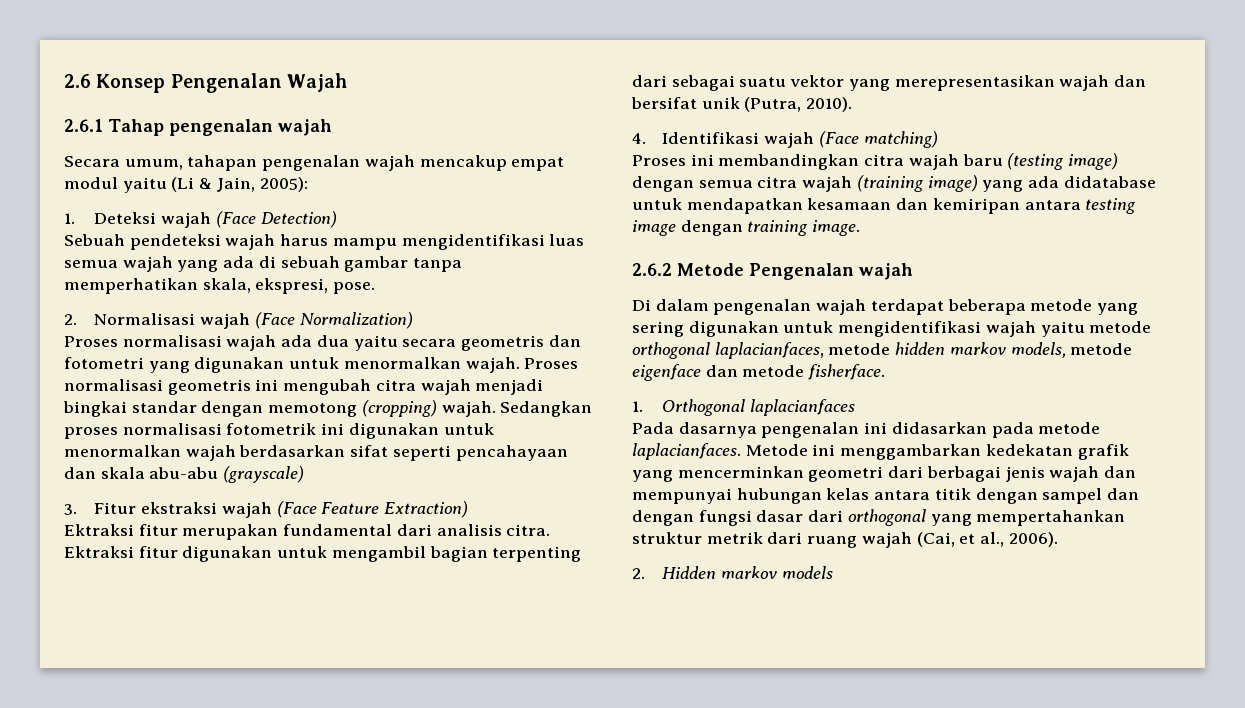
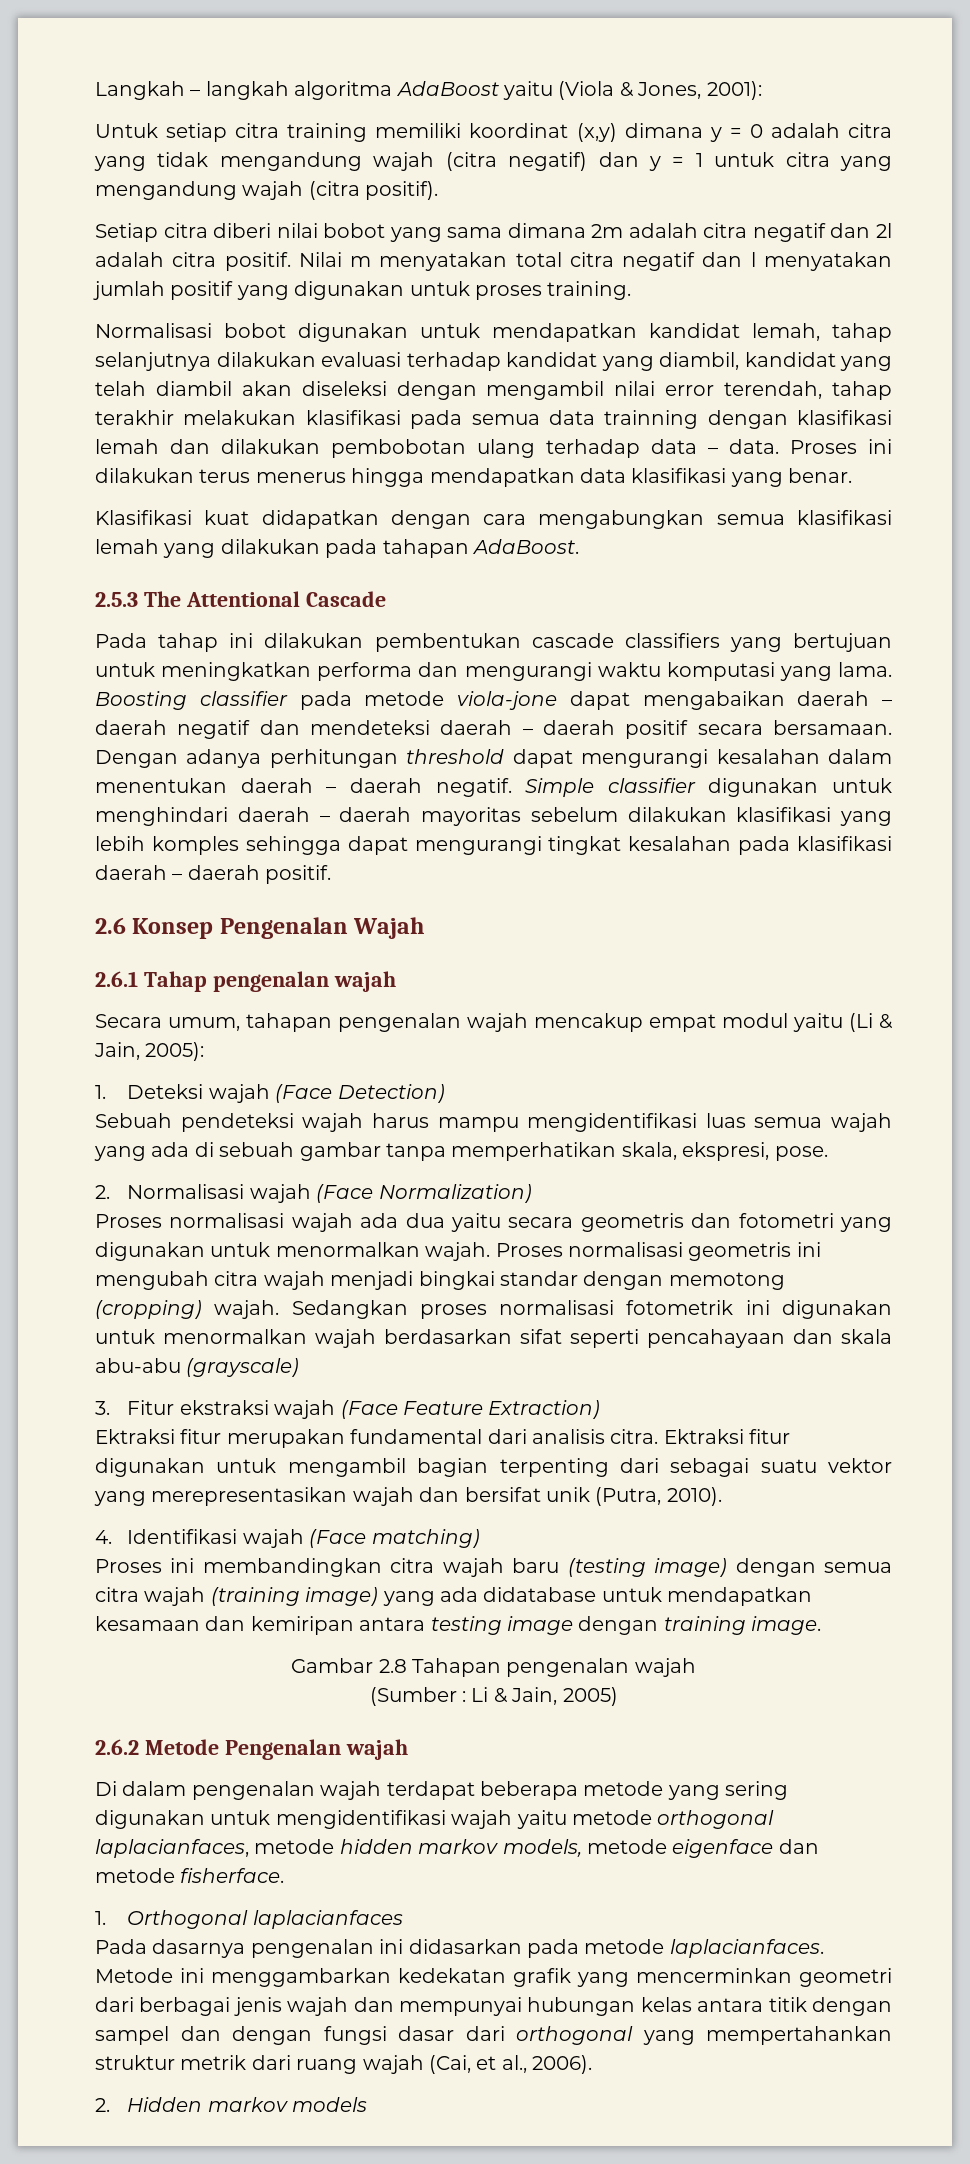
(64, 81) none -> [95,81,762,100] [95,123,893,142] [94,152,892,171] [95,181,439,200] [95,223,893,242] [95,252,892,271] [93,281,632,300] [95,323,892,342] [95,352,892,371] [95,381,893,400] [95,410,892,429] [95,439,892,458] [95,468,853,487] [95,510,892,529] [95,539,579,558] [95,591,386,607] [95,633,892,652] [95,662,892,681] [95,691,892,710] [95,720,893,739] [95,749,892,768] [95,778,892,797] [95,807,892,826] [95,836,892,855] [95,865,332,884] Langkah – langkah algoritma AdaBoost yaitu (Viola & Jones, 2001): // Untuk setiap citra training memiliki koordinat (x,y) dimana y = 0 adalah citra yang tidak mengandung wajah (citra negatif) dan y = 1 untuk citra yang mengandung wajah (citra positif). // Setiap citra diberi nilai bobot yang sama dimana 2m adalah citra negatif dan 2l adalah citra positif. Nilai m menyatakan total citra negatif dan l menyatakan jumlah positif yang digunakan untuk proses training. // Normalisasi bobot digunakan untuk mendapatkan kandidat lemah, tahap selanjutnya dilakukan evaluasi terhadap kandidat yang diambil, kandidat yang telah diambil akan diseleksi dengan mengambil nilai error terendah, tahap terakhir melakukan klasifikasi pada semua data trainning dengan klasifikasi lemah dan dilakukan pembobotan ulang terhadap data – data. Proses ini dilakukan terus menerus hingga mendapatkan data klasifikasi yang benar. // Klasifikasi kuat didapatkan dengan cara mengabungkan semua klasifikasi lemah yang dilakukan pada tahapan AdaBoost. // 2.5.3 The Attentional Cascade // Pada tahap ini dilakukan pembentukan cascade classifiers yang bertujuan untuk meningkatkan performa dan mengurangi waktu komputasi yang lama. Boosting classifier pada metode viola-jone dapat mengabaikan daerah – daerah negatif dan mendeteksi daerah – daerah positif secara bersamaan. Dengan adanya perhitungan threshold dapat mengurangi kesalahan dalam menentukan daerah – daerah negatif. Simple classifier digunakan untuk menghindari daerah – daerah mayoritas sebelum dilakukan klasifikasi yang lebih komples sehingga dapat mengurangi tingkat kesalahan pada klasifikasi daerah – daerah positif. //
(861, 228) none -> [291,1658,696,1677] [369,1687,618,1706] // Gambar 2.8 Tahapan pengenalan wajah // (Sumber : Li & Jain, 2005)

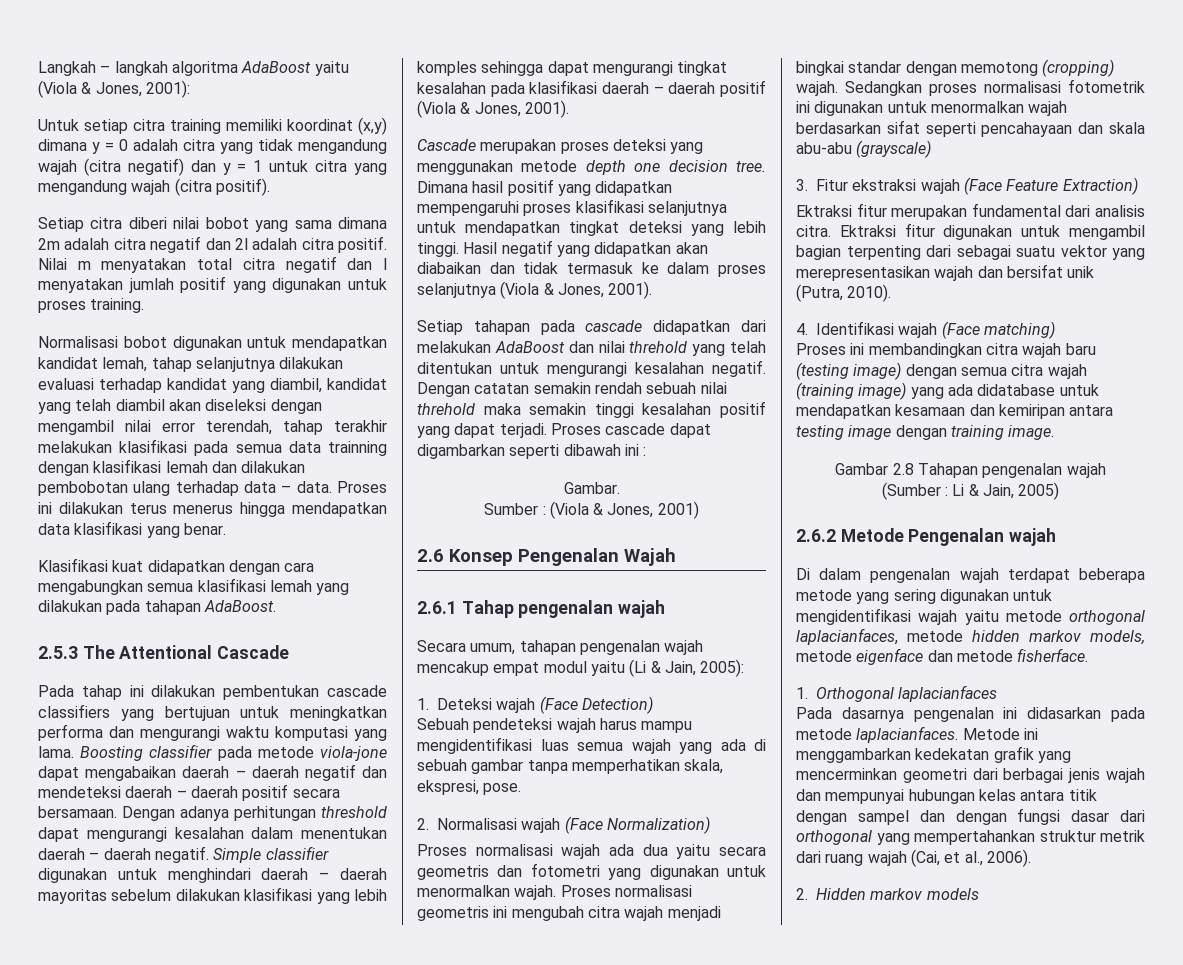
[265,865,332,884] positif. -> [720,80,766,97] [417,100,569,118] [417,139,704,154] [417,160,766,175] [417,179,673,196] [417,199,727,216] [417,221,766,236] [417,240,708,257] [417,262,766,277] [417,281,653,299] [417,320,766,335] [417,341,766,356] [417,360,766,377] [417,382,727,397] [417,401,766,418] [417,423,711,438] [417,444,647,459] [563,482,620,494] [484,501,699,519] positif (Viola & Jones, 2001). // Cascade merupakan proses deteksi yang menggunakan metode depth one decision tree. Dimana hasil positif yang didapatkan mempengaruhi proses klasifikasi selanjutnya untuk mendapatkan tingkat deteksi yang lebih tinggi. Hasil negatif yang didapatkan akan diabaikan dan tidak termasuk ke dalam proses selanjutnya (Viola & Jones, 2001). // Setiap tahapan pada cascade didapatkan dari melakukan AdaBoost dan nilai threhold yang telah ditentukan untuk mengurangi kesalahan negatif. Dengan catatan semakin rendah sebuah nilai threhold maka semakin tinggi kesalahan positif yang dapat terjadi. Proses cascade dapat digambarkan seperti dibawah ini : // Gambar. // Sumber : (Viola & Jones, 2001)

